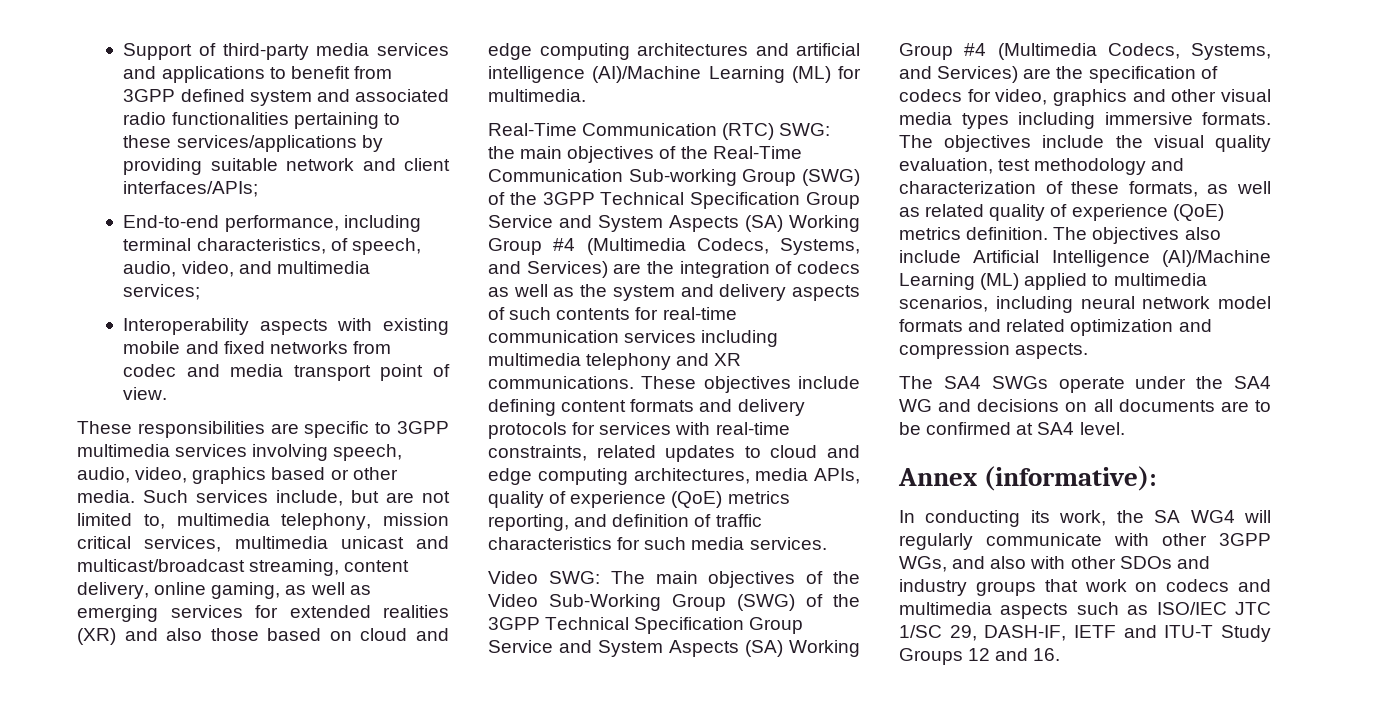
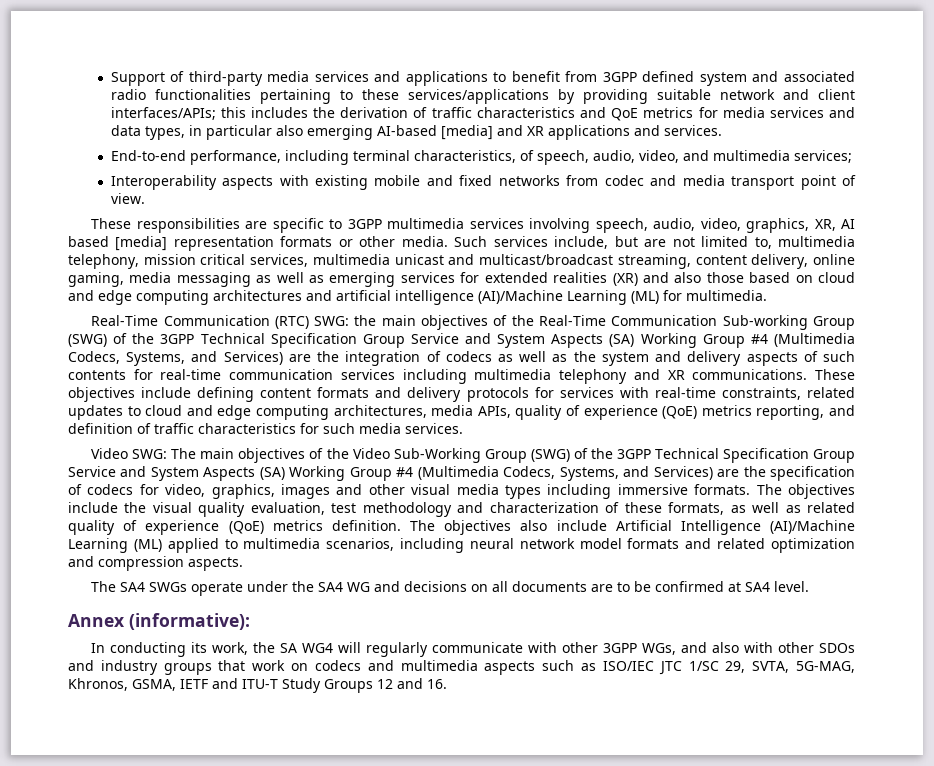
(259, 189) none -> [220,107,855,121] [110,125,722,140] this includes the derivation of traffic characteristics and QoE metrics for media services and data types, in particular also emerging AI-based [media] and XR applications and services.
[192,467,326,484] graphics based -> [746,218,855,233] [68,236,333,251] graphics, XR, AI based [media] representation formats
(281, 590) none -> [129,272,251,287] media messaging
[1053,89,1127,106] graphics -> [211,484,330,499] graphics, images
[984,625,1067,641] DASH-IF, -> [752,661,856,673] [68,678,176,691] SVTA, 5G-MAG, Khronos, GSMA,

